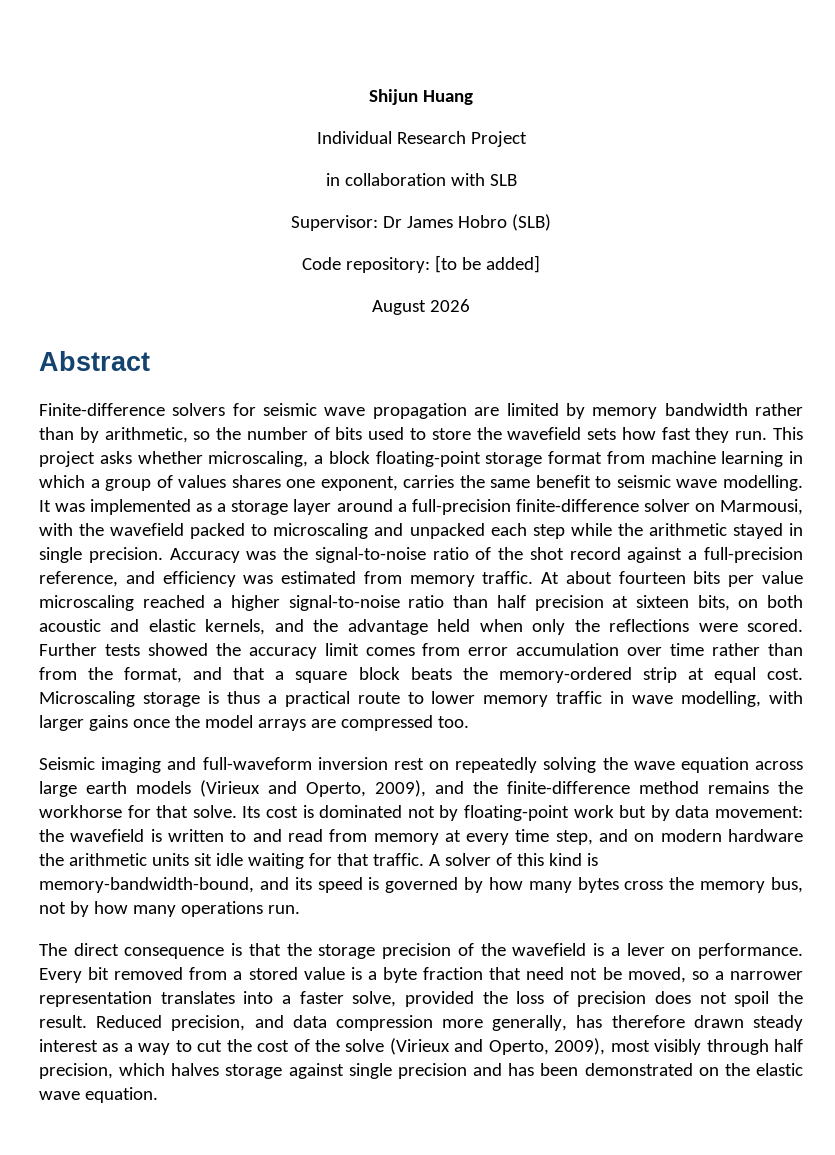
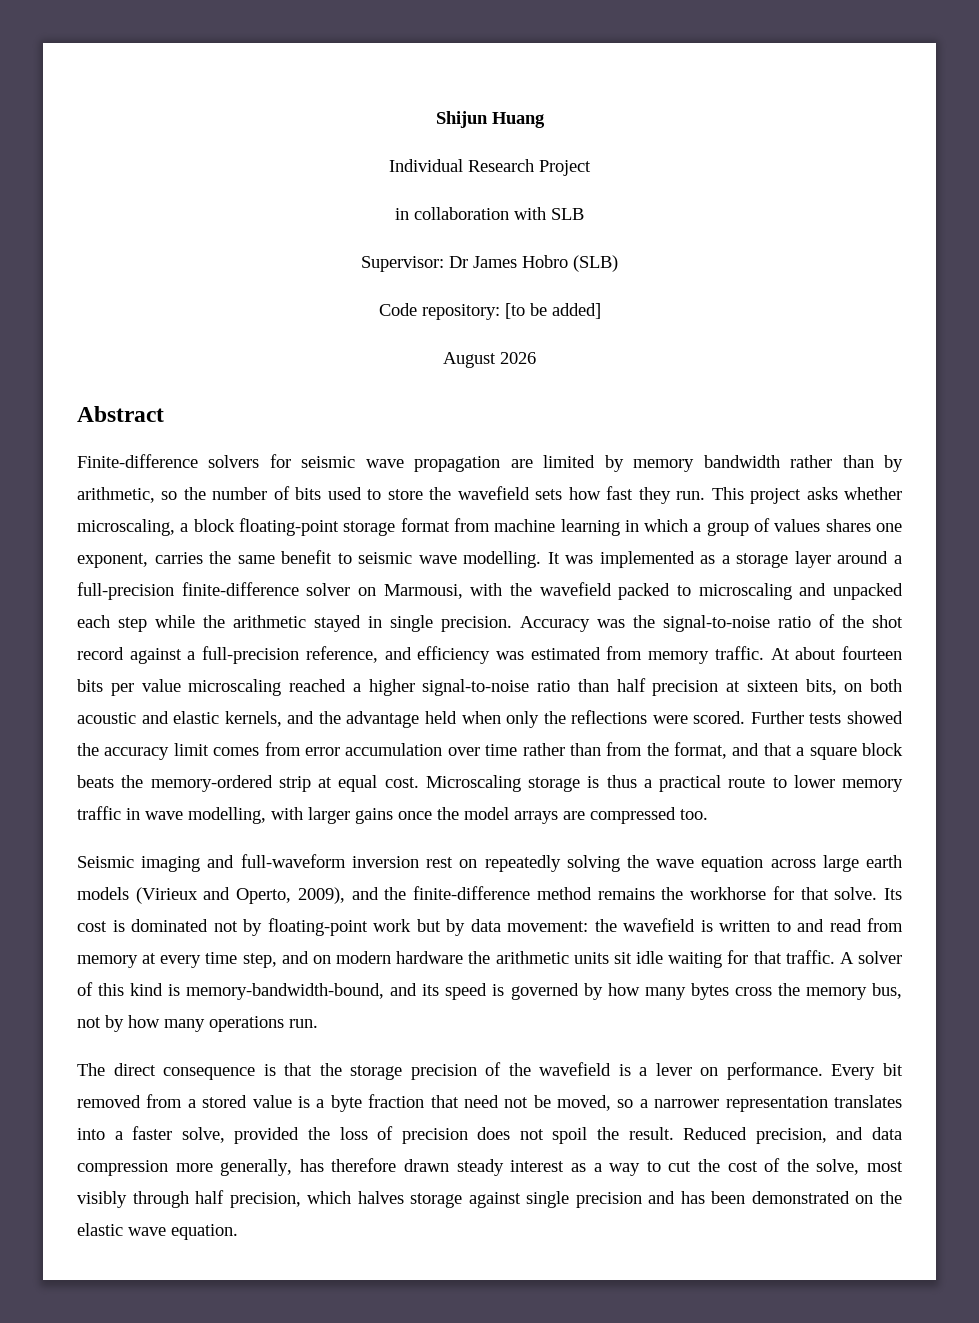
[345,1038,606,1055] solve (Virieux and Operto, 2009), -> [816,1159,860,1175] solve,

